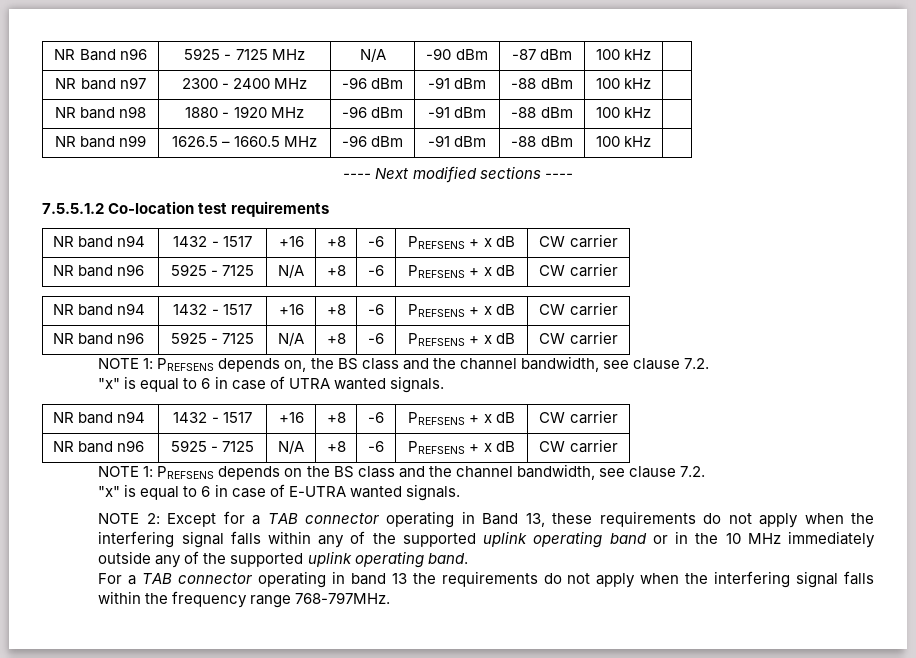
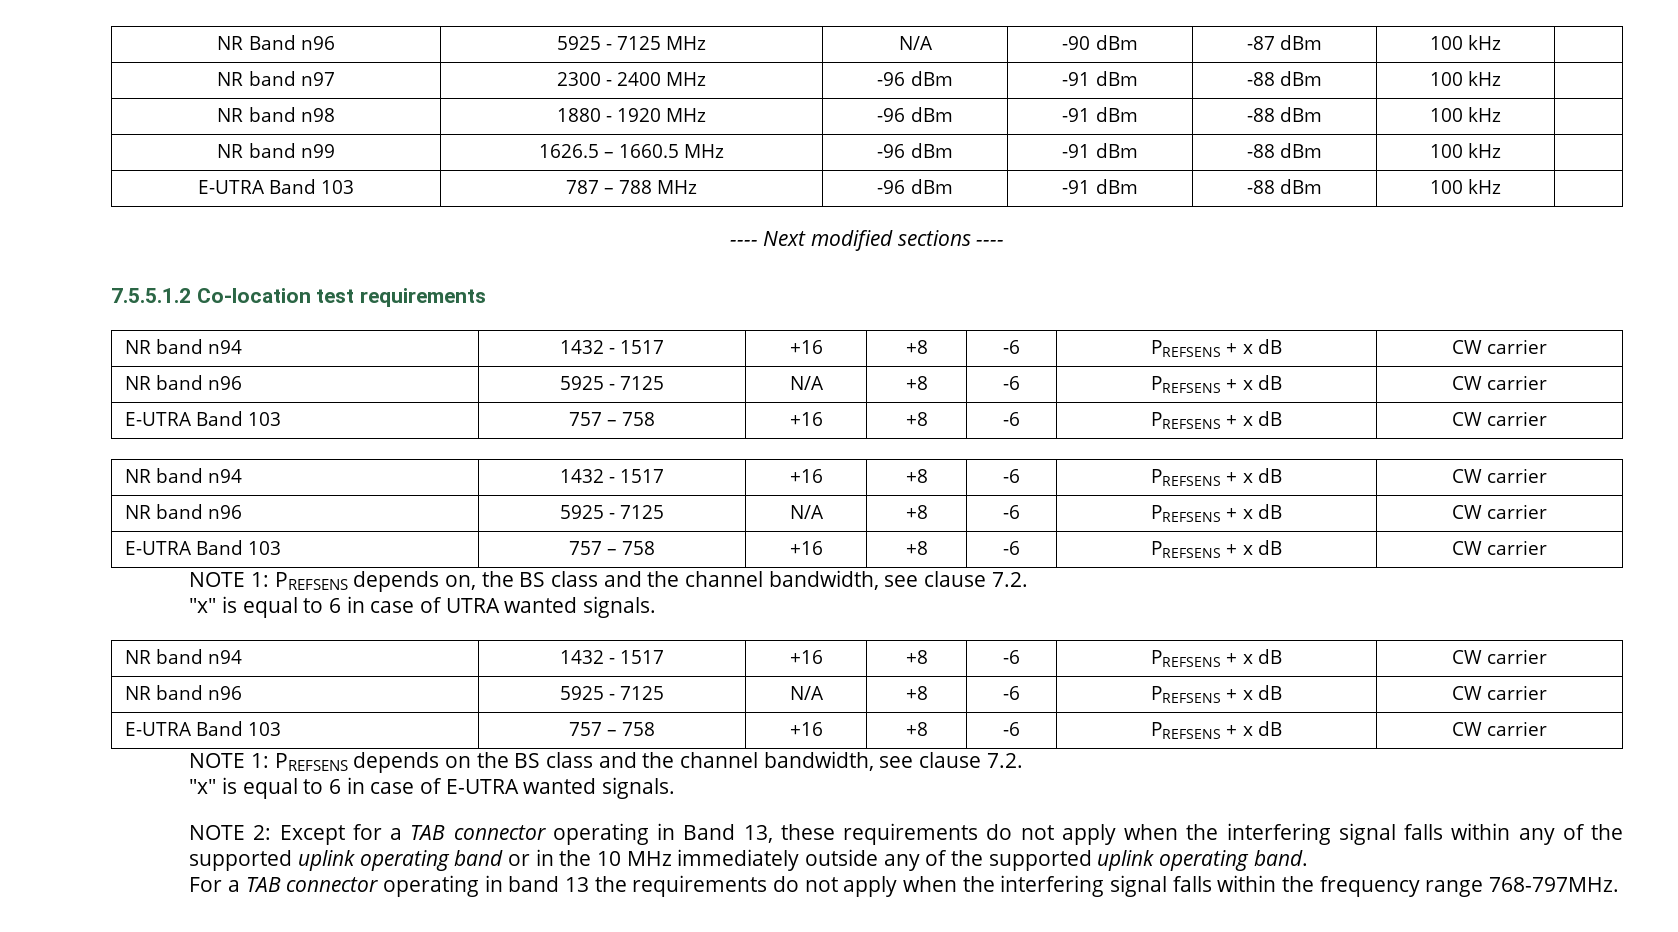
(652, 141) none -> [197,179,355,194] [565,180,698,194] [877,179,953,194] [1062,179,1138,194] [1246,179,1323,194] [1429,179,1502,194] // E-UTRA Band 103 | 787 – 788 MHz | -96 dBm | -91 dBm | -88 dBm | 100 kHz |
(618, 270) none -> [125,411,282,426] [568,412,656,426] [789,412,823,426] [905,412,928,426] [1003,412,1020,426] [1151,411,1282,429] [1451,411,1548,426] // E-UTRA Band 103 | 757 – 758 | +16 | +8 | -6 | PREFSENS + x dB | CW carrier
(618, 338) none -> [125,540,282,555] [568,541,656,555] [789,541,823,555] [905,541,928,555] [1003,541,1020,555] [1151,540,1282,558] [1451,540,1548,555] // E-UTRA Band 103 | 757 – 758 | +16 | +8 | -6 | PREFSENS + x dB | CW carrier
(618, 446) none -> [125,721,282,736] [568,722,656,736] [789,722,823,736] [905,722,928,736] [1003,722,1020,736] [1151,721,1282,739] [1451,721,1548,736] // E-UTRA Band 103 | 757 – 758 | +16 | +8 | -6 | PREFSENS + x dB | CW carrier

